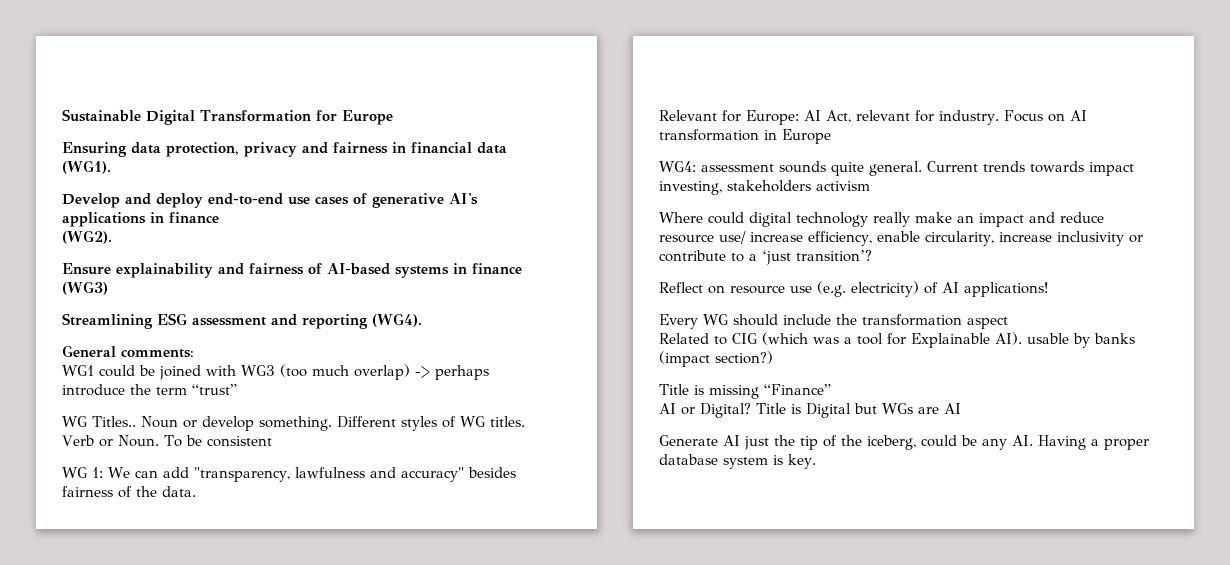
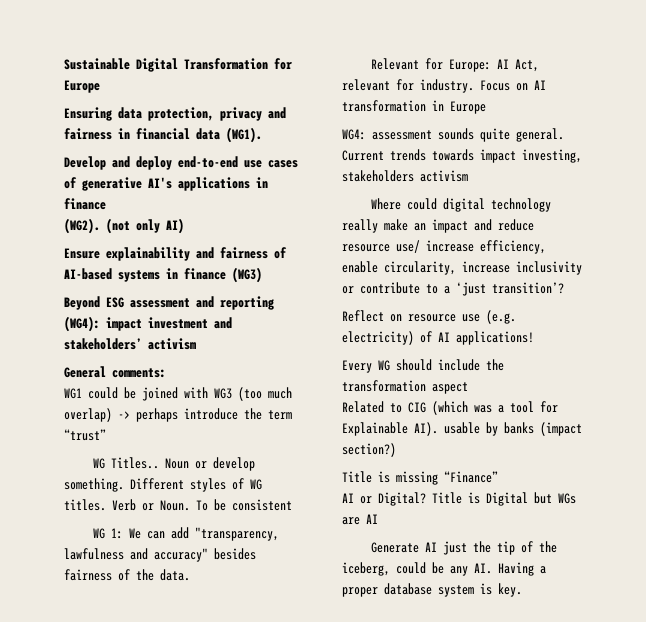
(112, 237) none -> [106,218,184,234] (not only AI)
[62,313,153,329] Streamlining -> [64,296,100,310] Beyond
[372,313,422,327] (WG4). -> [64,316,232,332] [64,338,196,350] (WG4): impact investment and stakeholders’ activism

